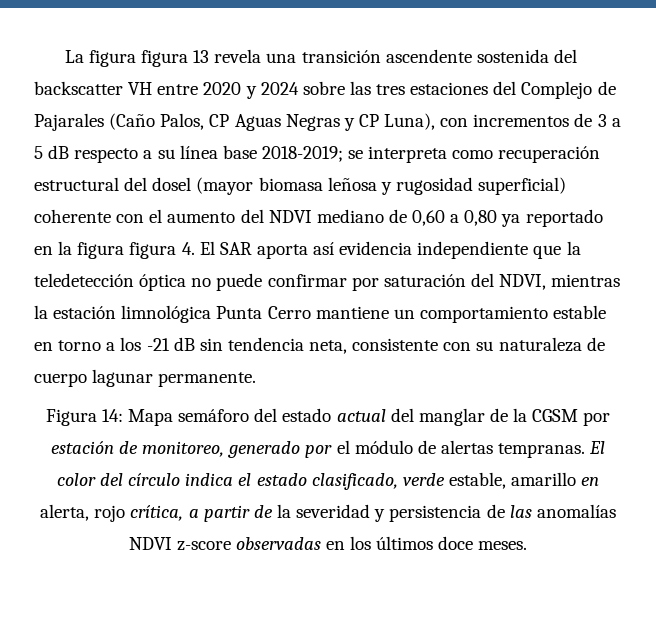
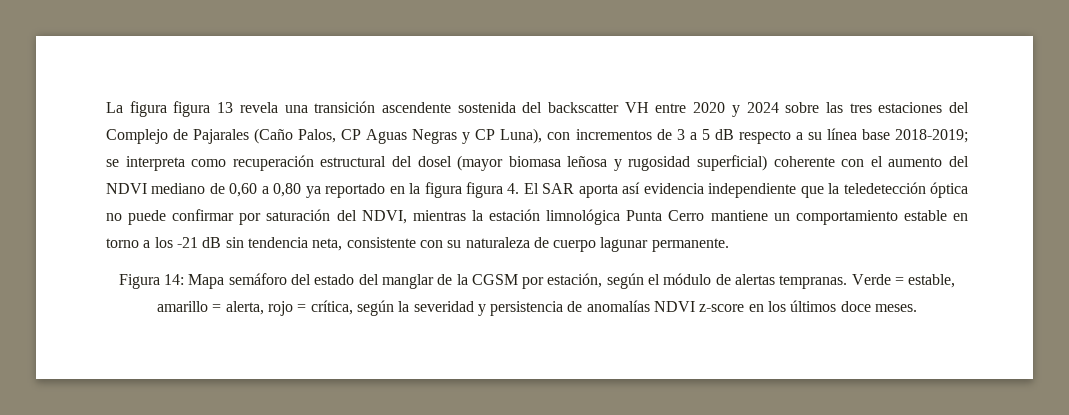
[336,409,386,422] actual -> (355, 279) none
[50,441,333,458] estación de monitoreo, generado por -> [547,273,644,289] estación, según
[589,441,606,454] [56,473,445,490] El color del círculo indica el estado clasificado, verde -> [851,274,905,285] Verde =
[581,477,600,486] en -> [212,304,222,312] =
[130,505,273,522] crítica, a partir de -> [297,300,394,316] = crítica, según
[509,505,532,518] las -> (583, 306) none
[235,537,321,550] observadas -> (745, 308) none

